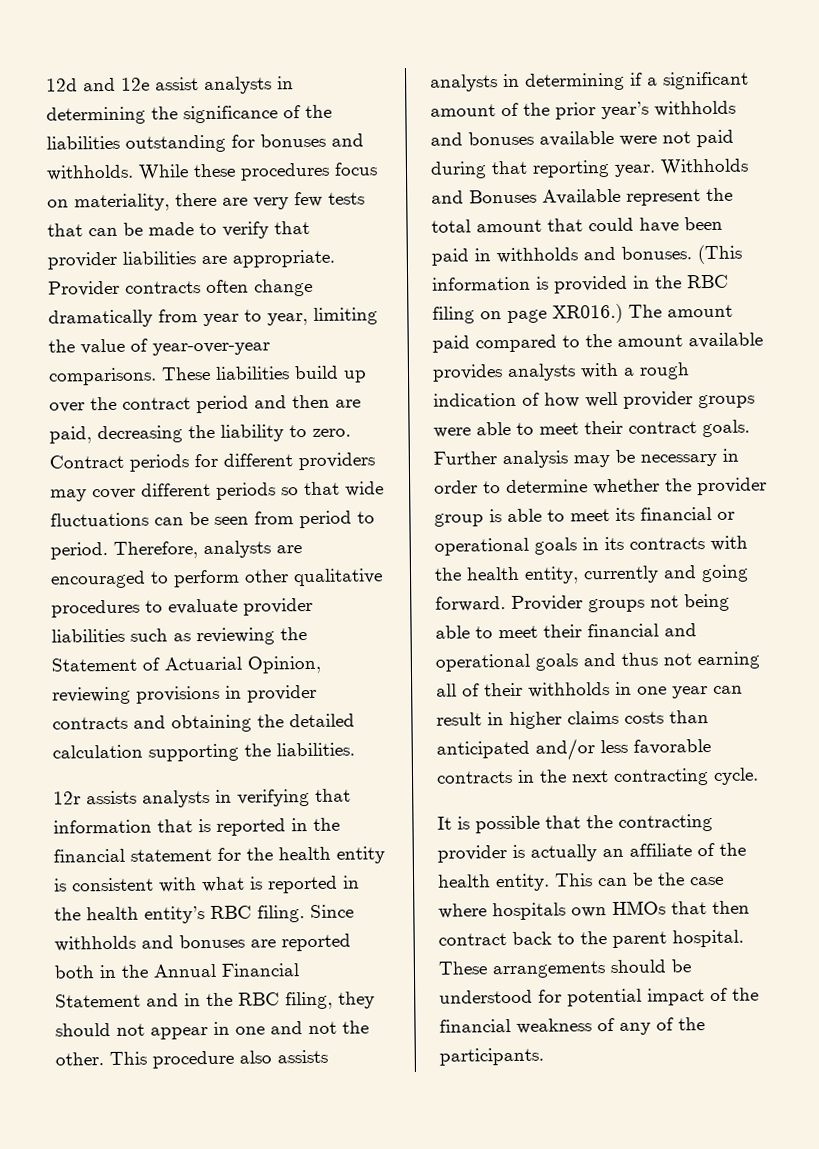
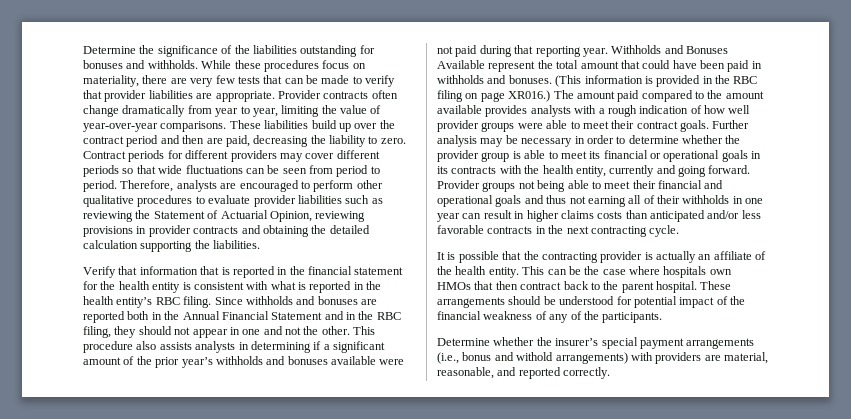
[46,76,294,95] [46,106,146,125] 12d and 12e assist analysts in determining -> [83,46,136,54] Determine
[53,789,310,808] 12r assists analysts in verifying -> [83,266,116,278] Verify
(544, 1056) none -> [437,337,755,349] [437,352,768,364] [437,367,611,379] // Determine whether the insurer’s special payment arrangements (i.e., bonus and withold arrangements) with providers are material, reasonable, and reported correctly.

